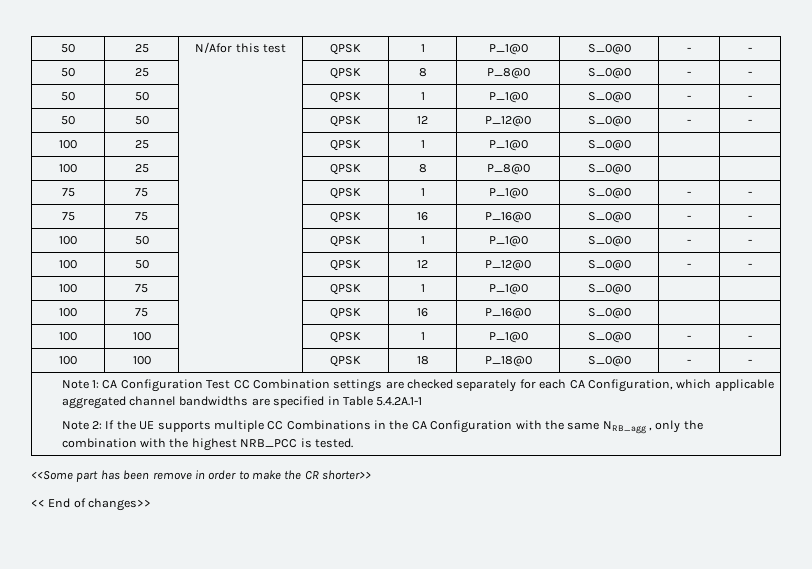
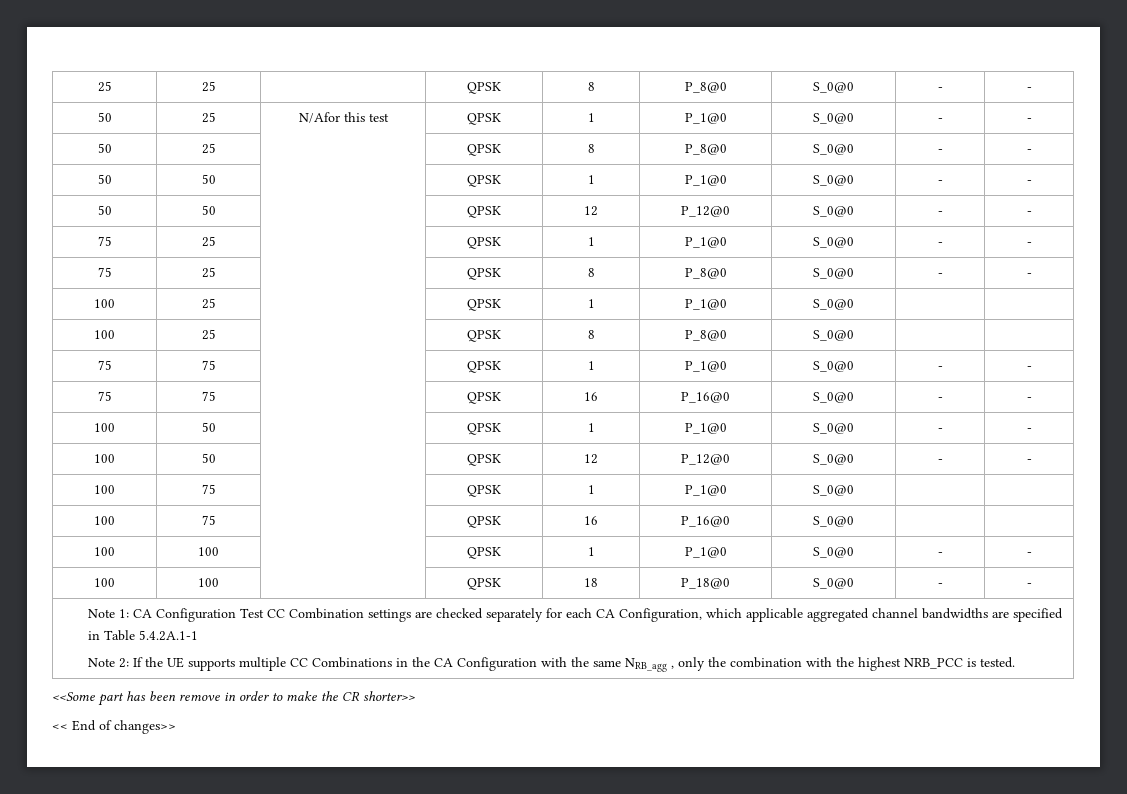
(61, 48) none -> [97,81,112,92] [201,81,216,92] [467,82,501,94] [587,82,595,91] [684,82,727,93] [812,82,854,93] [937,87,943,91] [1026,87,1032,91] 25 | 25 | | QPSK | 8 | P_8@0 | S_0@0 | - | - //
(752, 121) none -> [97,236,112,246] [201,236,216,247] [467,237,501,249] [587,237,595,246] [684,237,727,248] [812,237,854,248] [937,242,943,246] [1026,242,1032,246] [97,267,112,277] [201,267,216,278] [467,268,501,280] [587,268,595,277] [684,268,727,279] [812,268,854,279] [937,273,943,277] [1026,273,1032,277] // 75 | 25 | | QPSK | 1 | P_1@0 | S_0@0 | - | - // 75 | 25 | | QPSK | 8 | P_8@0 | S_0@0 | - | -

